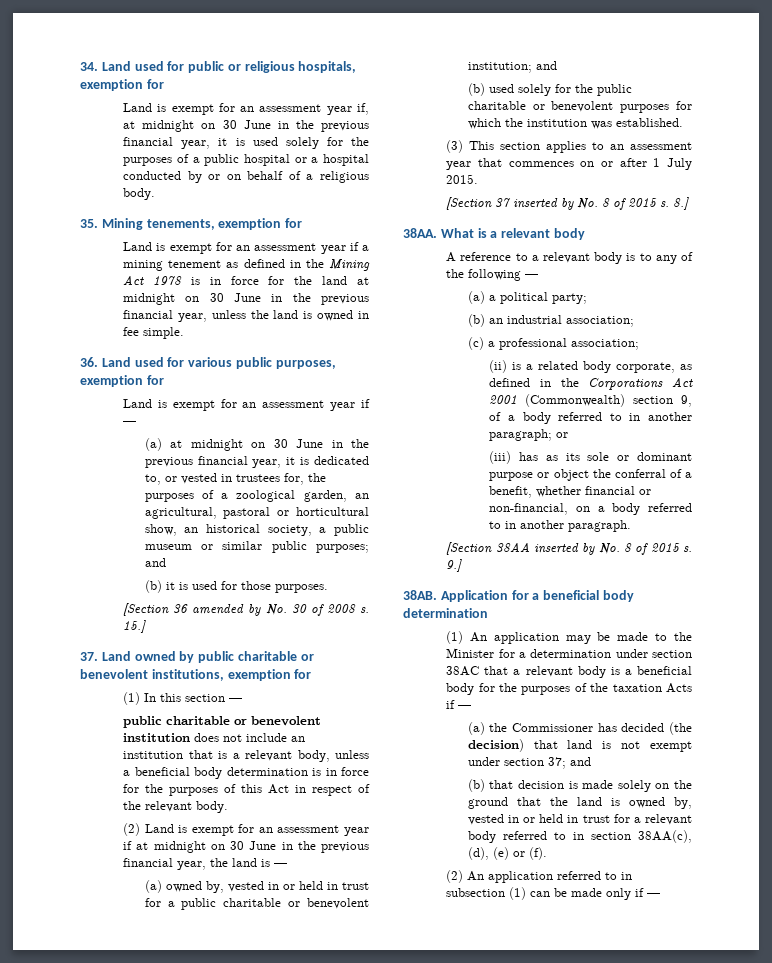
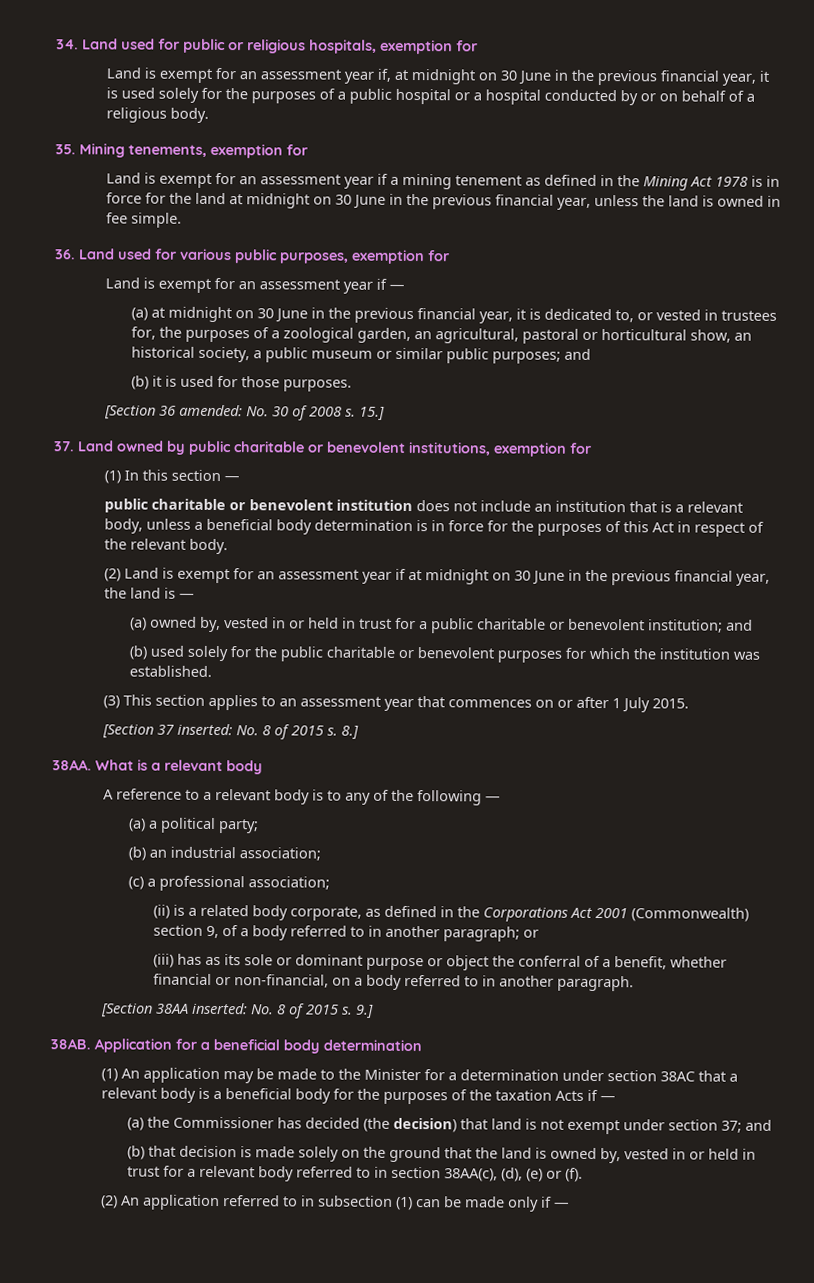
[192,604,262,616] amended by -> [179,404,244,417] amended:
[513,198,575,210] inserted by -> [177,723,234,736] inserted:
[533,543,596,555] inserted by -> [192,1002,249,1015] inserted:

